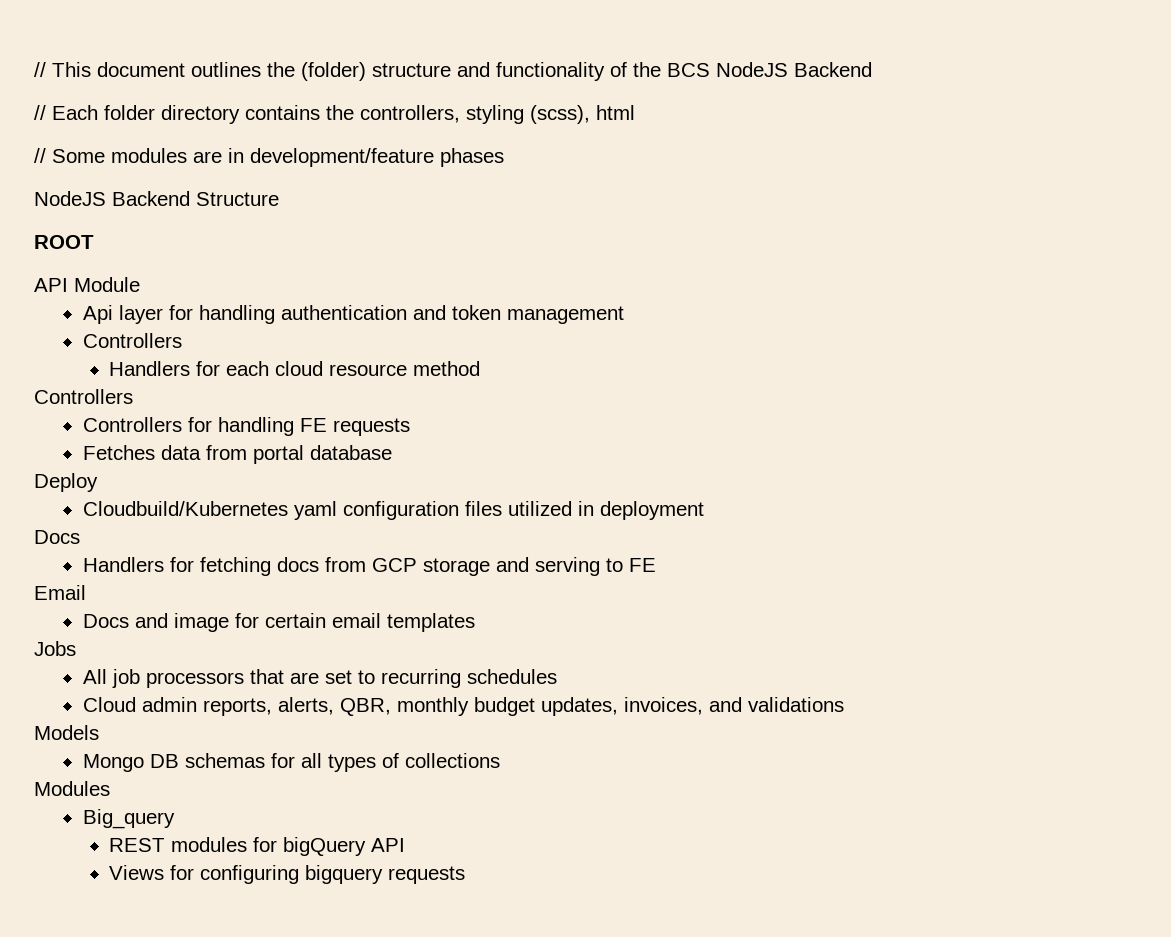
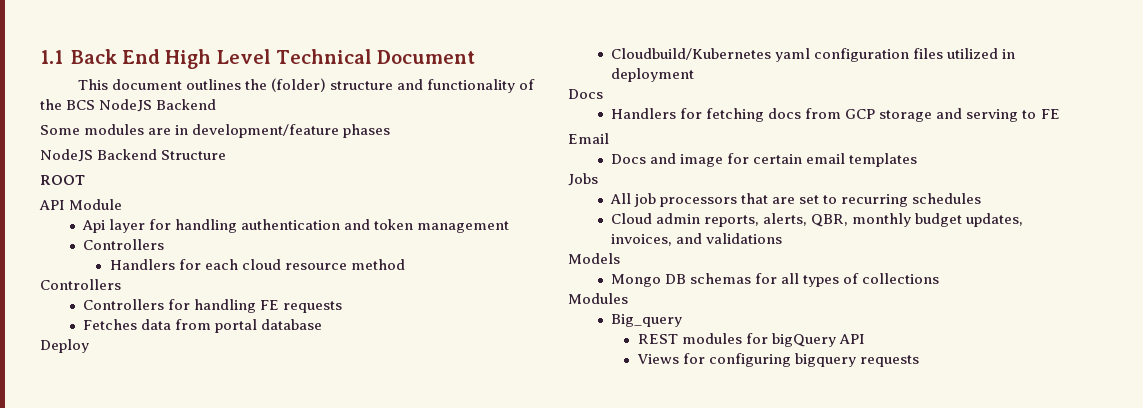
[34,62,46,77] // -> [40,49,476,69] 1.1 Back End High Level Technical Document //
[34,105,635,124] [34,148,46,163] // Each folder directory contains the controllers, styling (scss), html // // -> (217, 104) none

